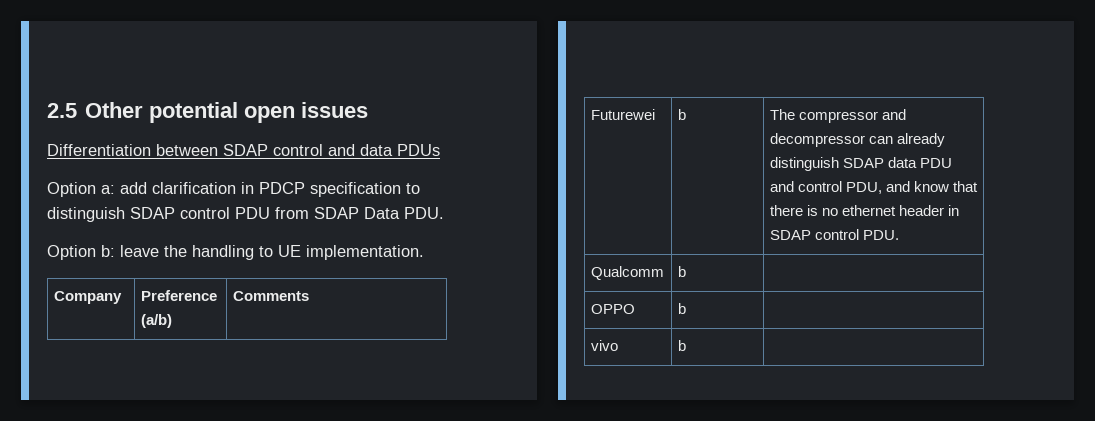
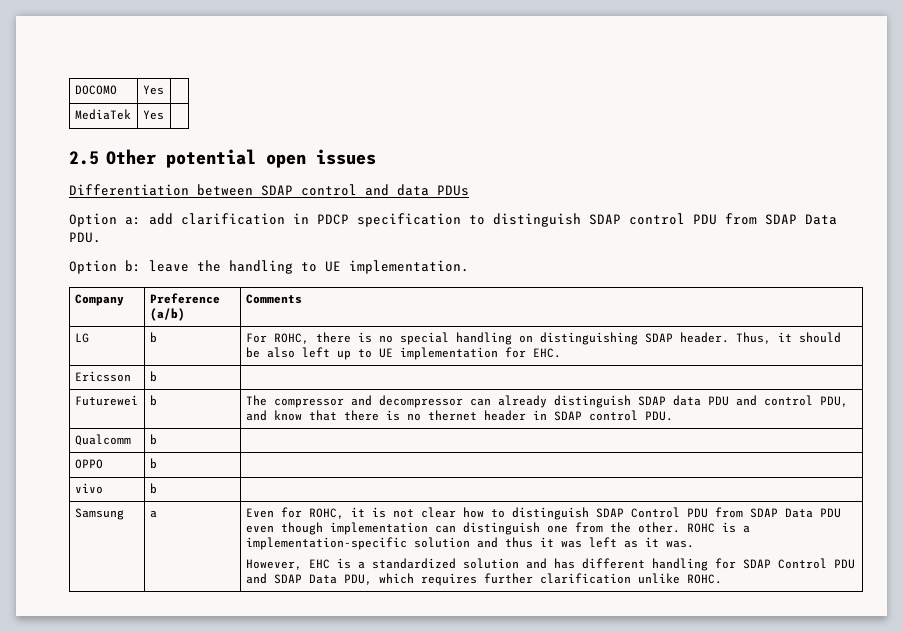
(47, 110) none -> [74,85,117,95] [142,85,164,95] [74,109,131,120] [142,110,164,120] DOCOMO | Yes | // MediaTek | Yes | //
(309, 296) none -> [74,333,89,343] [149,332,157,343] [245,332,841,345] [245,347,561,360] [74,371,131,382] [149,371,157,382] // LG | b | For ROHC, there is no special handling on distinguishing SDAP header. Thus, it should be also left up to UE implementation for EHC. // Ericsson | b |
[841,205,896,216] ethernet -> [427,410,477,421] thernet
(686, 345) none -> [74,508,124,520] [149,510,157,518] [245,507,841,520] [245,522,750,535] [245,537,694,550] [245,558,855,571] [245,573,722,586] // Samsung | a | Even for ROHC, it is not clear how to distinguish SDAP Control PDU from SDAP Data PDU even though implementation can distinguish one from the other. ROHC is a implementation-specific solution and thus it was left as it was. // However, EHC is a standardized solution and has different handling for SDAP Control PDU and SDAP Data PDU, which requires further clarification unlike ROHC.

